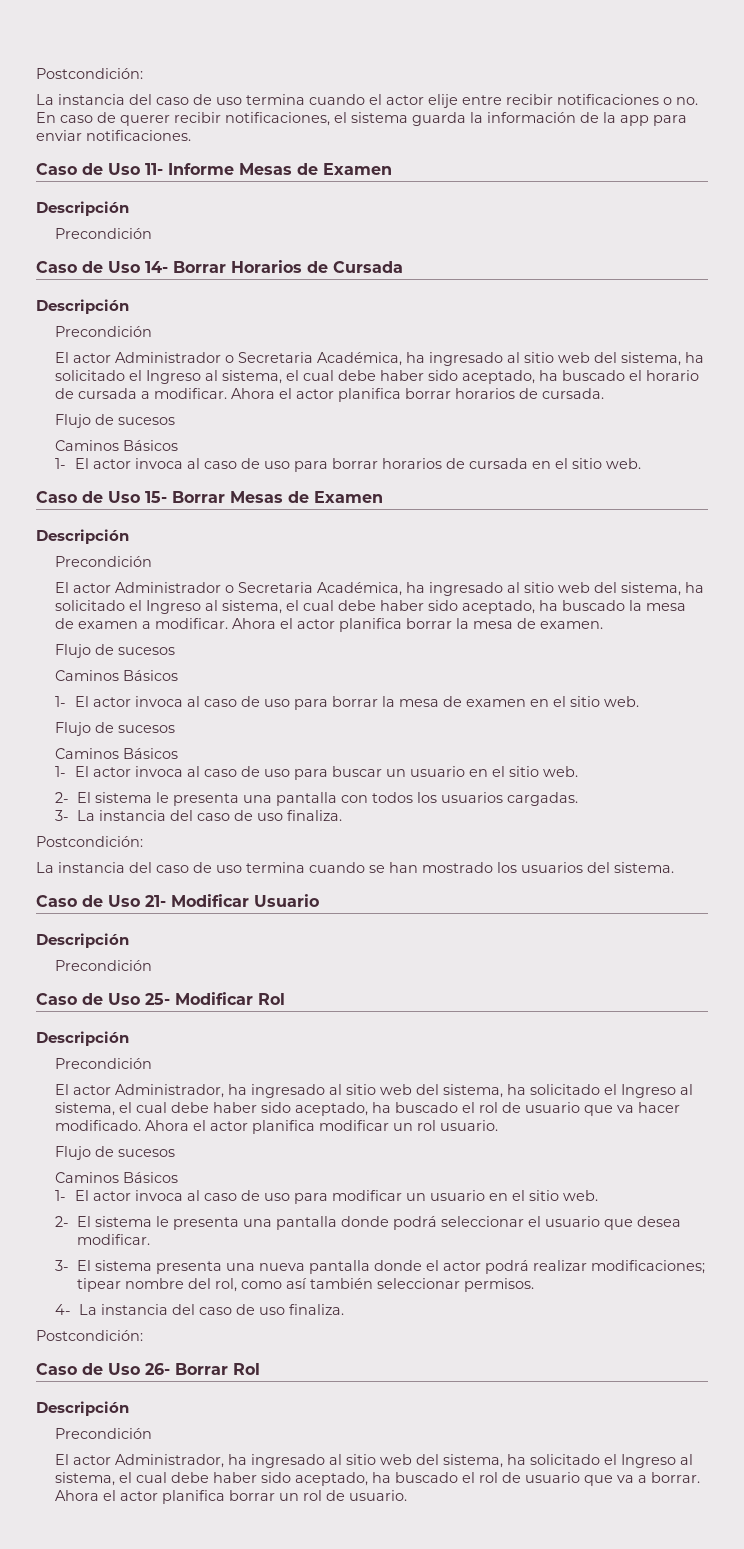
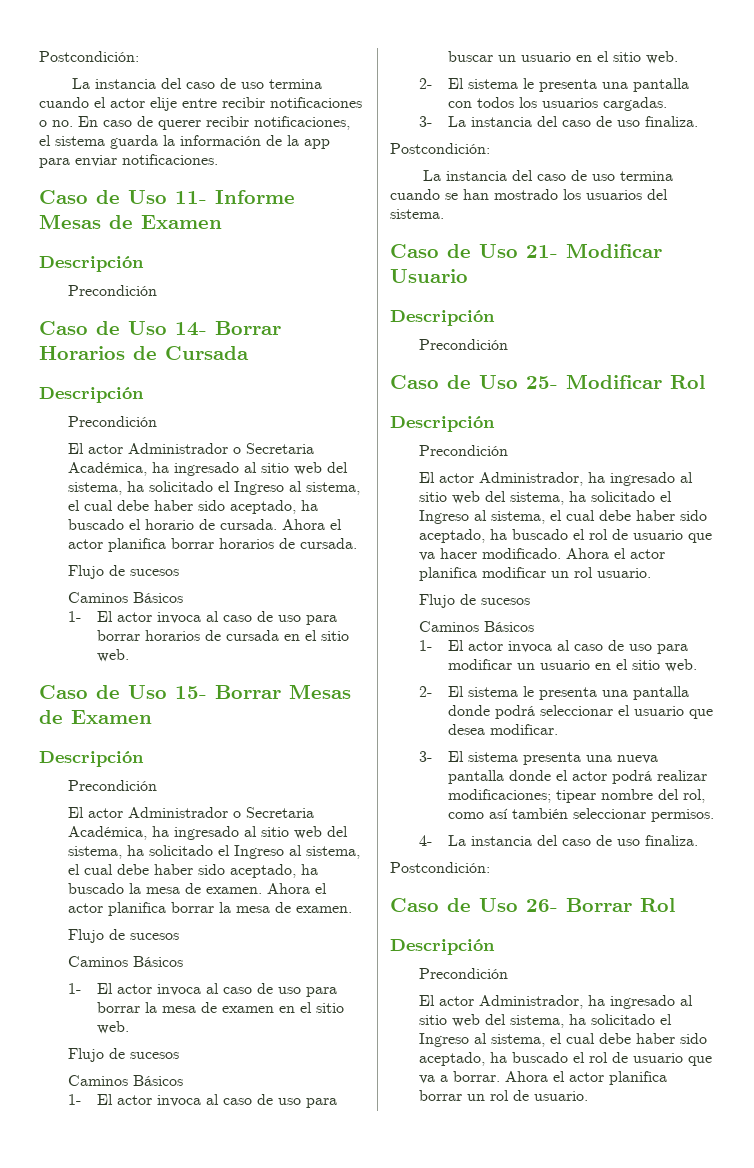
[78,388,228,399] cursada a modificar. -> [220,519,278,530] cursada.
[78,618,229,629] examen a modificar. -> [206,887,263,894] examen.

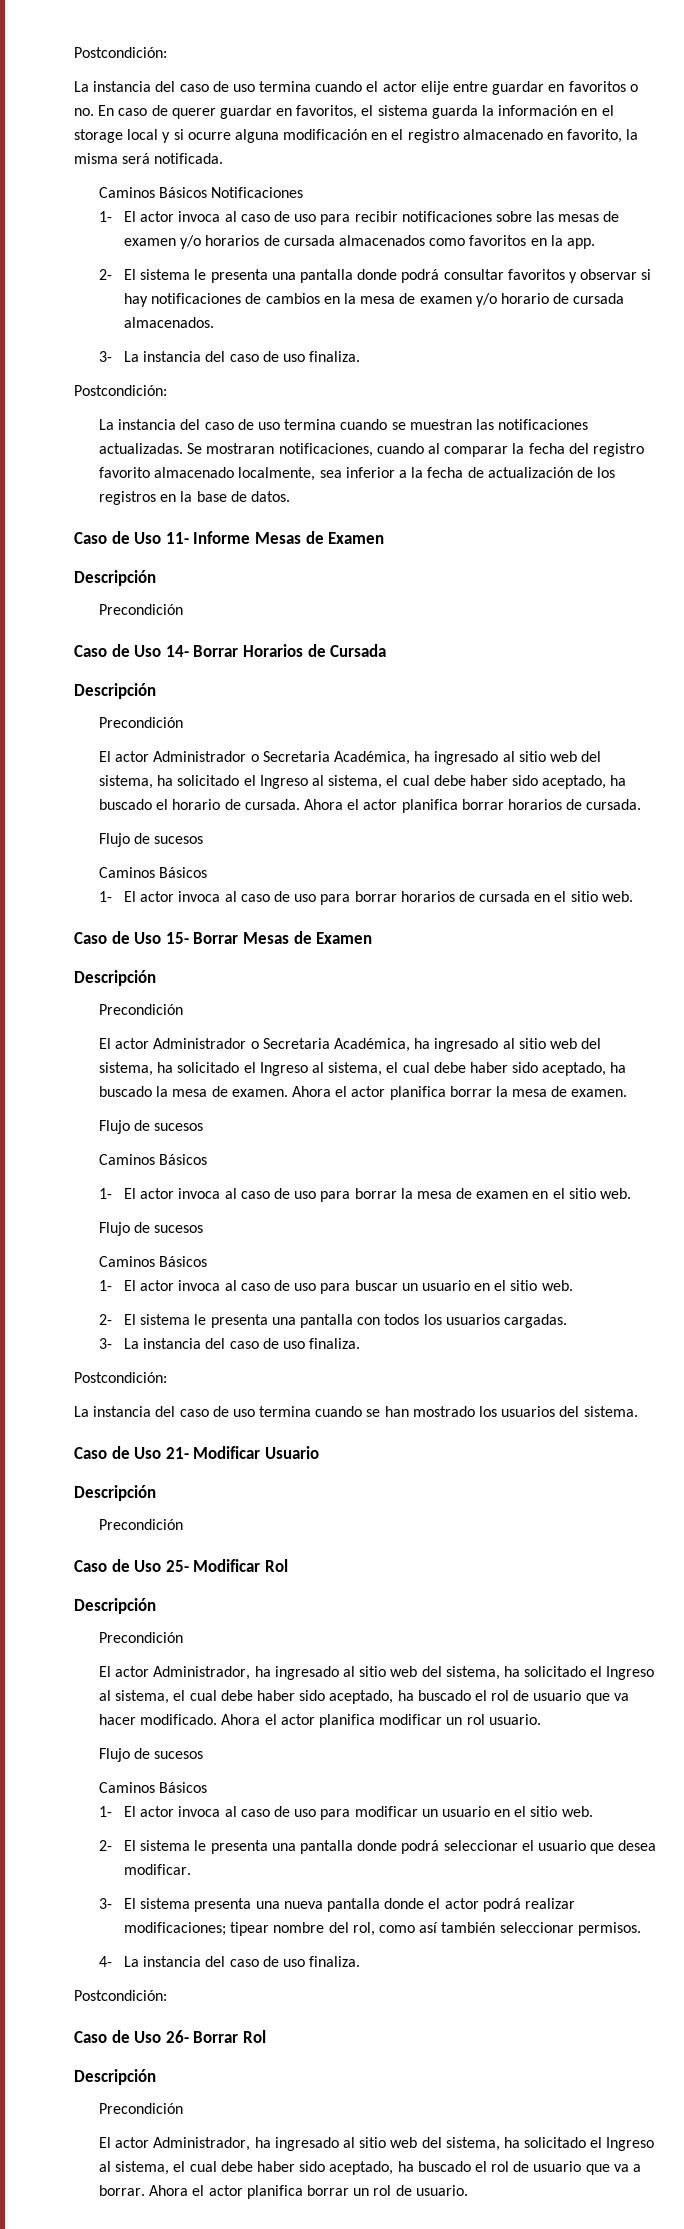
[222,97,362,108] recibir notificaciones -> [492,81,626,95] guardar en favoritos
[206,116,350,130] recibir notificaciones, -> [219,105,358,119] guardar en favoritos,
[266,135,330,149] [39,154,218,168] de la app para enviar notificaciones. -> [581,105,614,116] [74,129,639,143] [74,153,224,164] [99,187,304,198] [99,211,620,225] [124,235,595,249] [99,269,652,283] [124,293,625,307] [124,317,215,328] [99,351,361,362] [74,385,167,396] [99,419,589,430] [99,443,644,457] [99,467,616,481] [99,491,290,505] en el storage local y si ocurre alguna modificación en el registro almacenado en favorito, la misma será notificada. // Caminos Básicos Notificaciones // 1- El actor invoca al caso de uso para recibir notificaciones sobre las mesas de examen y/o horarios de cursada almacenados como favoritos en la app. // 2- El sistema le presenta una pantalla donde podrá consultar favoritos y observar si hay notificaciones de cambios en la mesa de examen y/o horario de cursada almacenados. // 3- La instancia del caso de uso finaliza. // Postcondición: // La instancia del caso de uso termina cuando se muestran las notificaciones actualizadas. Se mostraran notificaciones, cuando al comparar la fecha del registro favorito almacenado localmente, sea inferior a la fecha de actualización de los registros en la base de datos.

